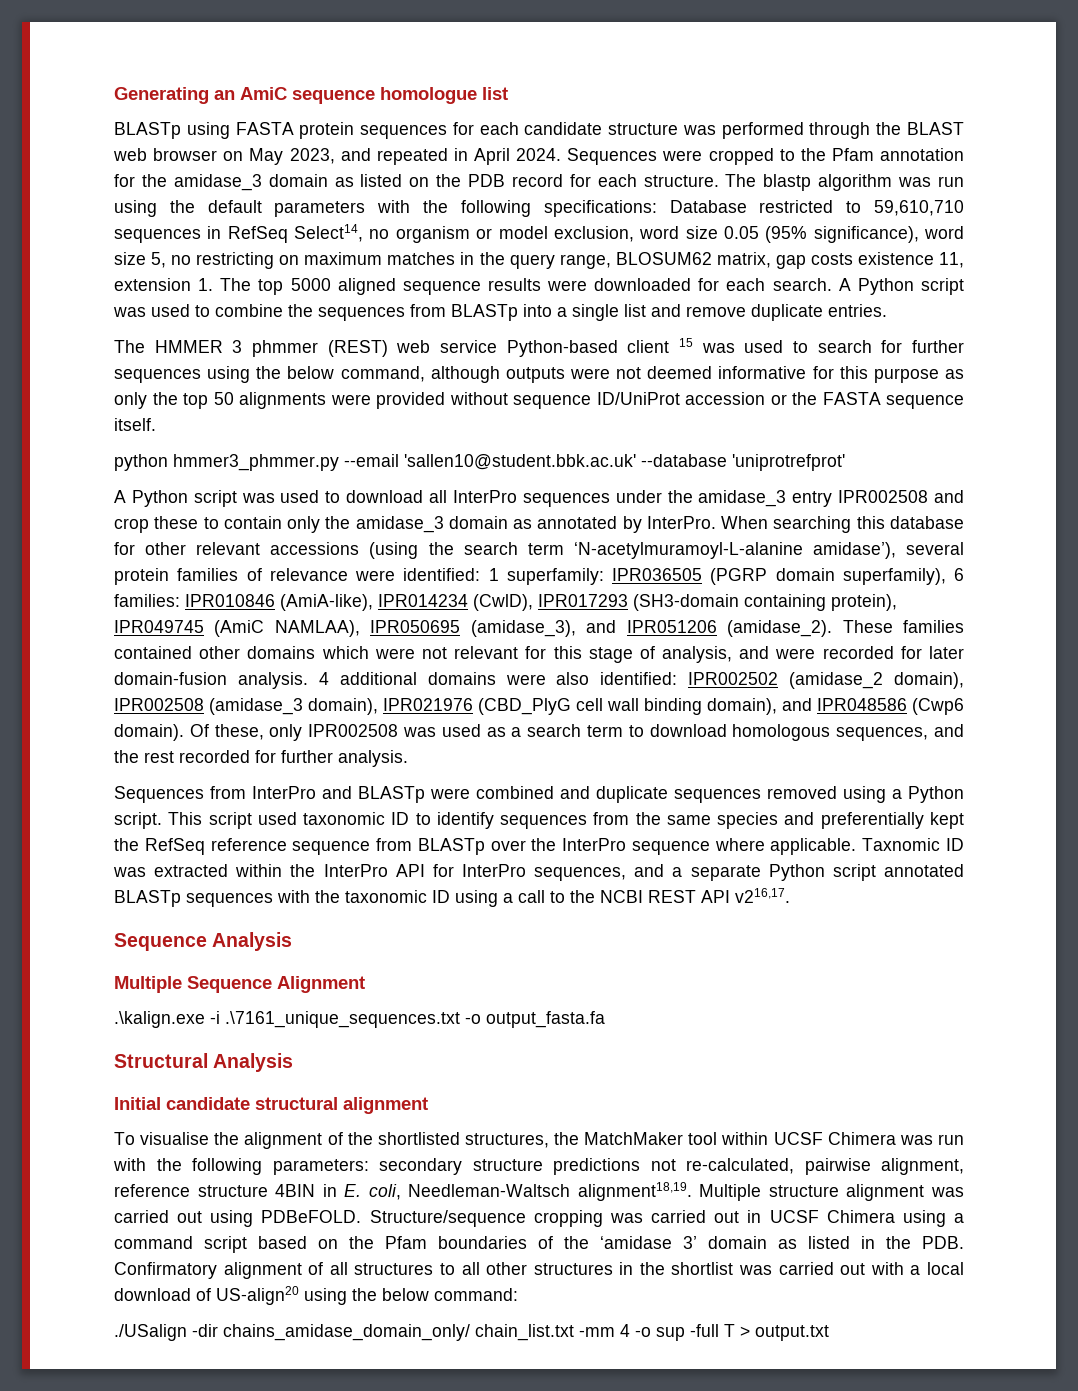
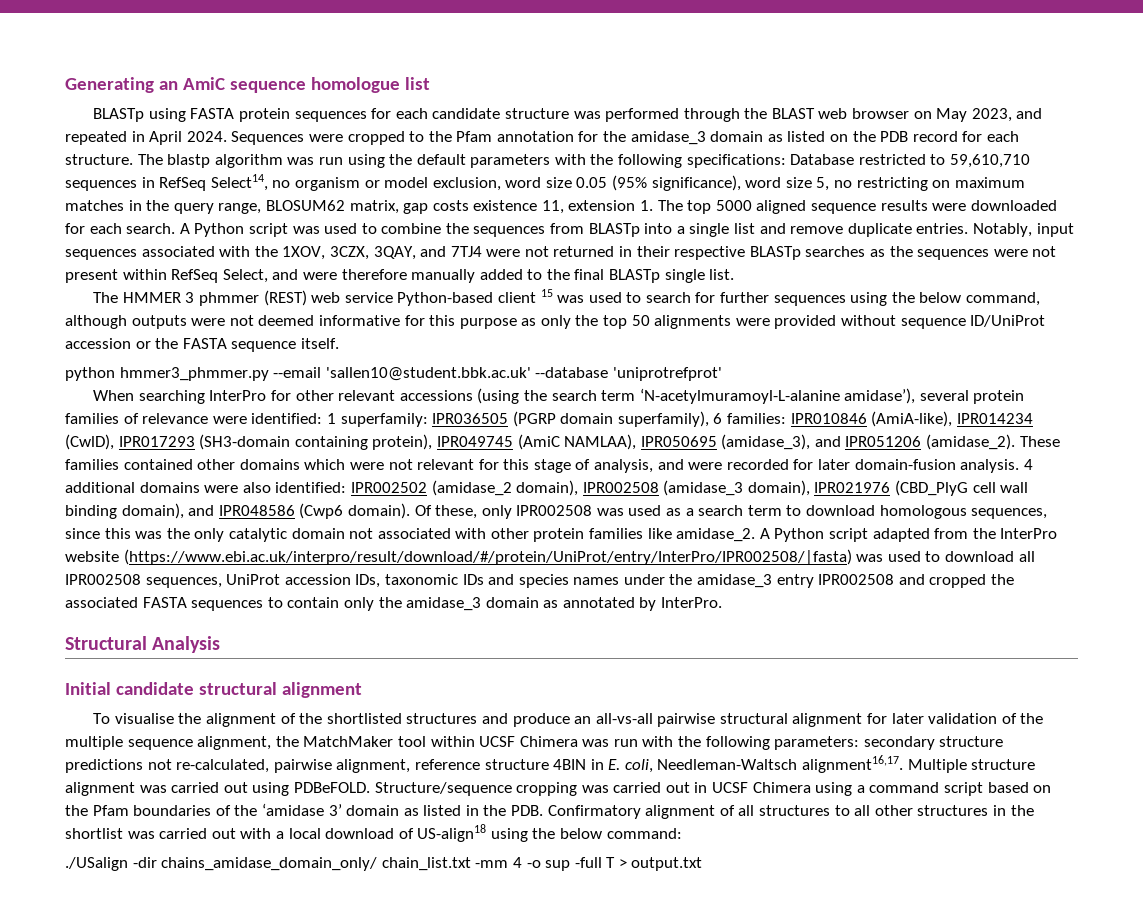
(887, 310) none -> [972,223,1074,237] [65,246,1057,260] [65,269,735,283] Notably, input sequences associated with the 1XOV, 3CZX, 3QAY, and 7TJ4 were not returned in their respective BLASTp searches as the sequences were not present within RefSeq Select, and were therefore manually added to the final BLASTp single list.
[114,490,965,507] [114,516,964,533] A Python script was used to download all InterPro sequences under the amidase_3 entry IPR002508 and crop these to contain only the amidase_3 domain as annotated by InterPro. When searching this database -> [93,390,267,404] When searching InterPro
[933,724,964,737] [114,750,408,767] [114,786,964,803] [114,812,964,829] [114,838,964,855] [113,864,964,881] [114,888,790,907] [114,932,293,951] [114,976,365,993] [114,1011,605,1028] and the rest recorded for further analysis. // Sequences from InterPro and BLASTp were combined and duplicate sequences removed using a Python script. This script used taxonomic ID to identify sequences from the same species and preferentially kept the RefSeq reference sequence from BLASTp over the InterPro sequence where applicable. Taxnomic ID was extracted within the InterPro API for InterPro sequences, and a separate Python script annotated BLASTp sequences with the taxonomic ID using a call to the NCBI REST API v216,17. // Sequence Analysis // Multiple Sequence Alignment // .\kalign.exe -i .\7161_unique_sequences.txt -o output_fasta.fa -> [65,528,1058,542] [65,549,1035,565] [65,574,1015,588] [65,597,723,611] since this was the only catalytic domain not associated with other protein families like amidase_2. A Python script adapted from the InterPro website (https://www.ebi.ac.uk/interpro/result/download/#/protein/UniProt/entry/InterPro/IPR002508/|fasta) was used to download all IPR002508 sequences, UniProt accession IDs, taxonomic IDs and species names under the amidase_3 entry IPR002508 and cropped the associated FASTA sequences to contain only the amidase_3 domain as annotated by InterPro.
[464,1133,549,1148] structures, -> [406,713,1044,727] [65,736,272,750] structures and produce an all-vs-all pairwise structural alignment for later validation of the multiple sequence alignment,
[577,1182,692,1201] alignment18,19. -> [802,755,904,773] alignment16,17.
[216,1286,299,1305] US-align20 -> [417,824,487,842] US-align18

